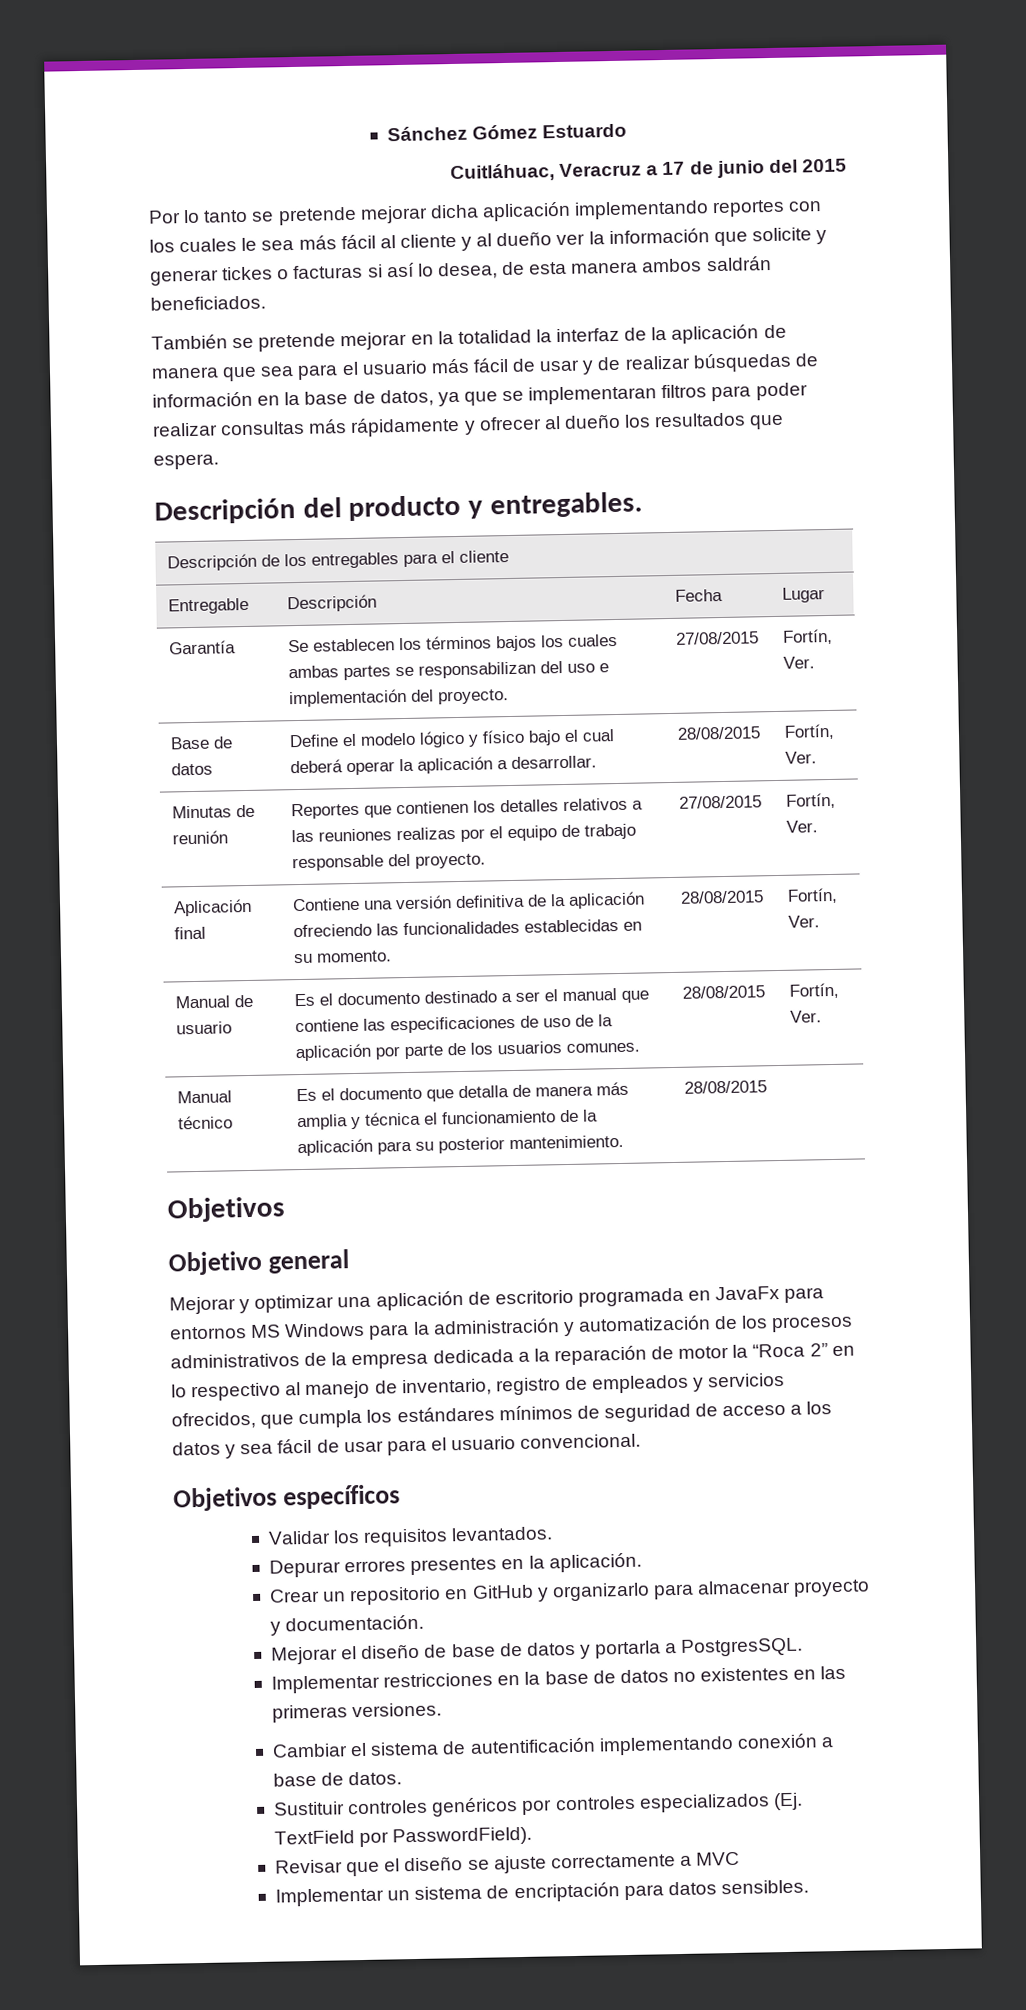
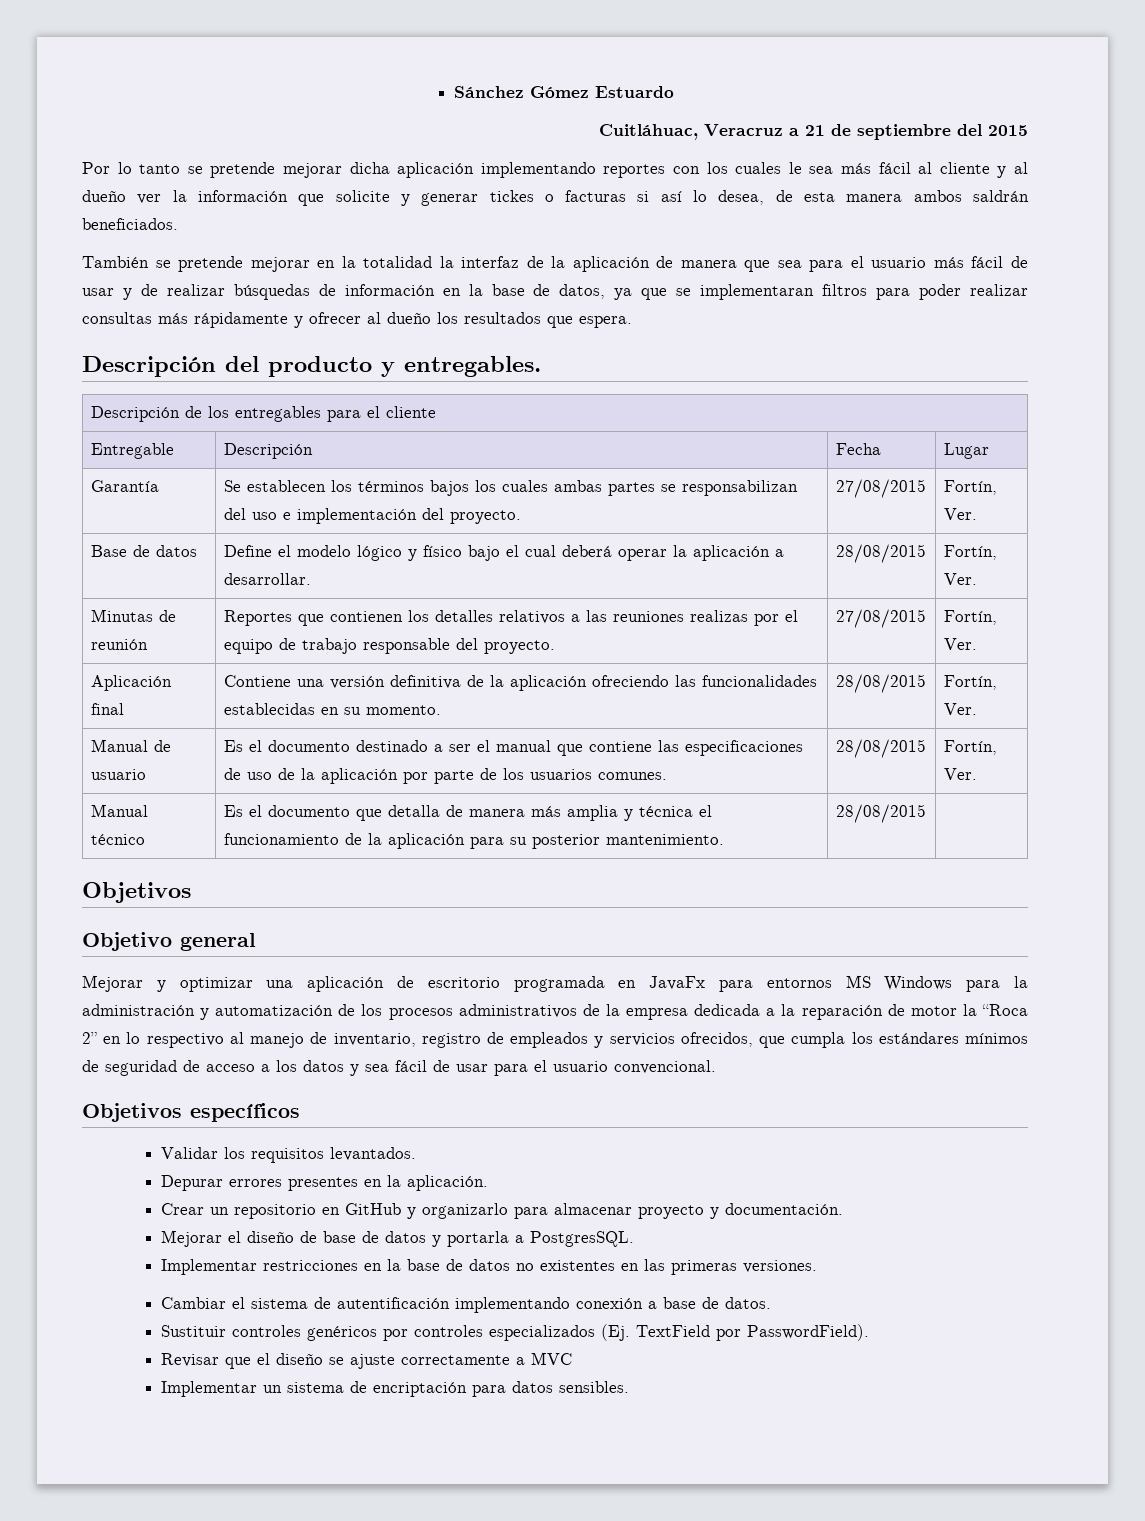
[662,160,765,179] 17 de junio -> [805,124,951,140] 21 de septiembre

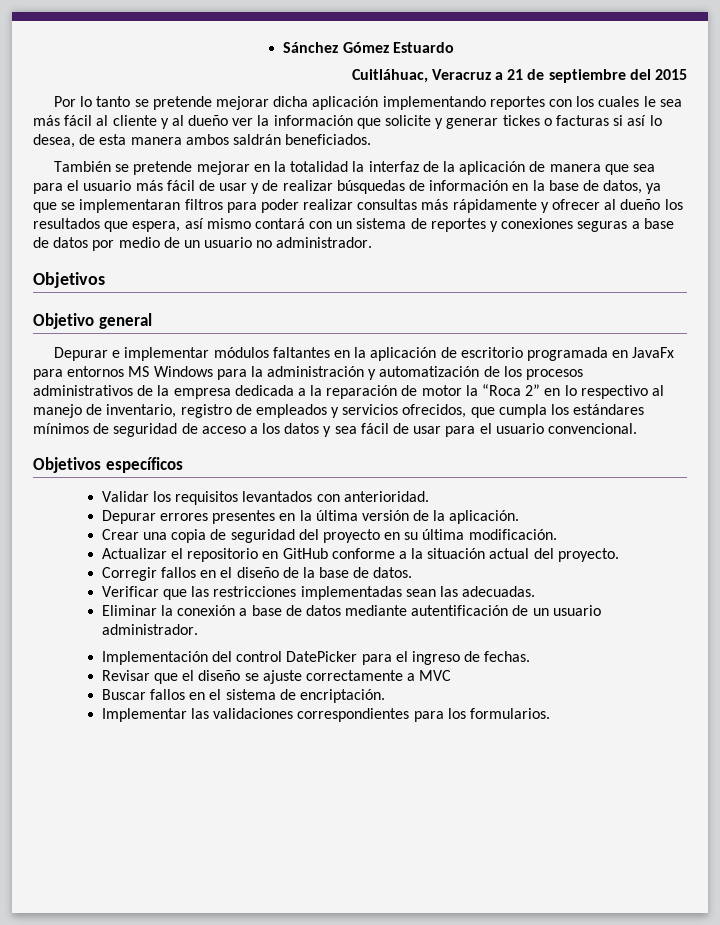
[579,316,632,328] [82,356,541,377] [90,406,436,422] [90,443,174,459] [223,443,313,459] [835,443,881,455] [943,443,989,459] [90,480,159,492] [223,480,798,496] [223,508,521,524] [835,479,926,498] [943,480,997,495] [943,508,977,520] [90,545,197,557] [223,545,784,561] [223,573,311,585] [835,544,926,563] [943,545,997,560] [943,573,977,585] [90,609,176,622] [90,639,148,650] [223,610,798,626] [223,638,555,654] [835,609,926,628] [943,610,997,625] [943,638,977,650] [90,675,172,691] [90,703,124,715] [223,675,817,691] [223,703,441,715] [835,674,926,693] [943,675,997,690] [943,703,977,715] [90,739,171,752] [90,769,146,780] [223,740,803,756] [223,768,667,784] [835,739,926,758] [943,740,997,755] [943,768,977,780] [90,804,148,817] [90,834,145,845] [223,805,712,821] [223,833,724,849] [835,804,926,823] [82,882,191,903] [82,932,256,951] [82,975,294,992] espera. // Descripción del producto y entregables. // Descripción de los entregables para el cliente // Entregable | Descripción | Fecha | Lugar // Garantía | Se establecen los términos bajos los cuales ambas partes se responsabilizan del uso e implementación del proyecto. | 27/08/2015 | Fortín, Ver. // Base de datos | Define el modelo lógico y físico bajo el cual deberá operar la aplicación a desarrollar. | 28/08/2015 | Fortín, Ver. // Minutas de reunión | Reportes que contienen los detalles relativos a las reuniones realizas por el equipo de trabajo responsable del proyecto. | 27/08/2015 | Fortín, Ver. // Aplicación final | Contiene una versión definitiva de la aplicación ofreciendo las funcionalidades establecidas en su momento. | 28/08/2015 | Fortín, Ver. // Manual de usuario | Es el documento destinado a ser el manual que contiene las especificaciones de uso de la aplicación por parte de los usuarios comunes. | 28/08/2015 | Fortín, Ver. // Manual técnico | Es el documento que detalla de manera más amplia y técnica el funcionamiento de la aplicación para su posterior mantenimiento. | 28/08/2015 | // Objetivos // Objetivo general // Mejorar y optimizar una -> [132,218,674,232] [33,237,373,251] [33,272,105,288] [33,313,152,329] [54,347,367,361] espera, así mismo contará con un sistema de reportes y conexiones seguras a base de datos por medio de un usuario no administrador. // Objetivos // Objetivo general // Depurar e implementar módulos faltantes en la
[329,1147,416,1161] levantados. -> [242,491,429,502] levantados con anterioridad.
[406,1175,488,1191] [160,1203,843,1219] [160,1230,634,1247] [160,1259,817,1275] [160,1297,771,1313] [160,1324,869,1341] aplicación. // Crear un repositorio en GitHub y organizarlo para almacenar proyecto y documentación. // Mejorar el diseño de base de datos y portarla a PostgresSQL. // Implementar restricciones en la base de datos no existentes en las primeras versiones. // Cambiar el sistema de autentificación implementando conexión a base de datos. // Sustituir controles genéricos por controles especializados (Ej. TextField por PasswordField). -> [315,510,520,524] [101,529,557,543] [101,548,619,562] [101,567,413,581] [101,586,536,600] [101,605,601,616] [101,624,198,635] [101,651,531,665] última versión de la aplicación. // Crear una copia de seguridad del proyecto en su última modificación. // Actualizar el repositorio en GitHub conforme a la situación actual del proyecto. // Corregir fallos en el diseño de la base de datos. // Verificar que las restricciones implementadas sean las adecuadas. // Eliminar la conexión a base de datos mediante autentificación de un usuario administrador. // Implementación del control DatePicker para el ingreso de fechas.
[160,1381,629,1397] Implementar un sistema de encriptación para datos sensibles. -> [101,689,385,703] [101,708,550,722] Buscar fallos en el sistema de encriptación. // Implementar las validaciones correspondientes para los formularios.

